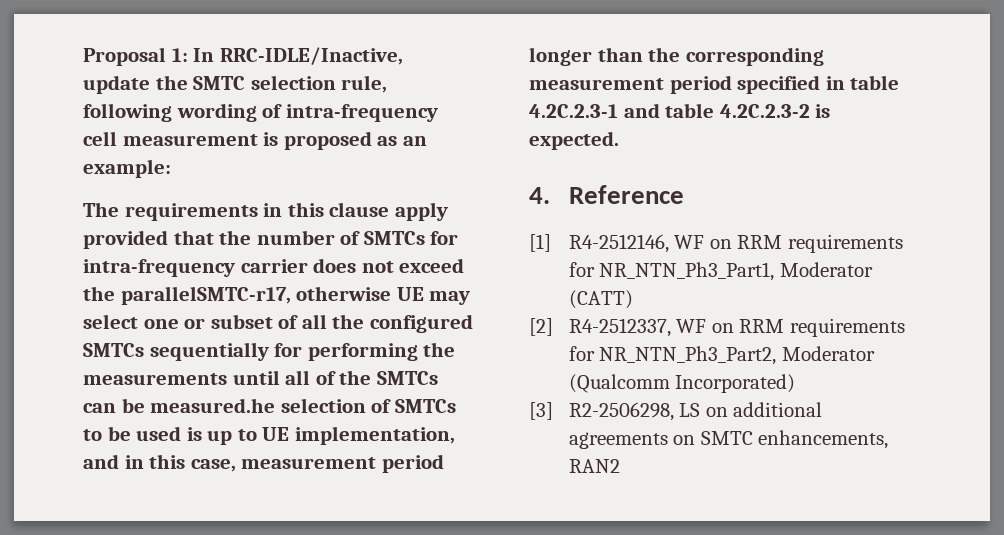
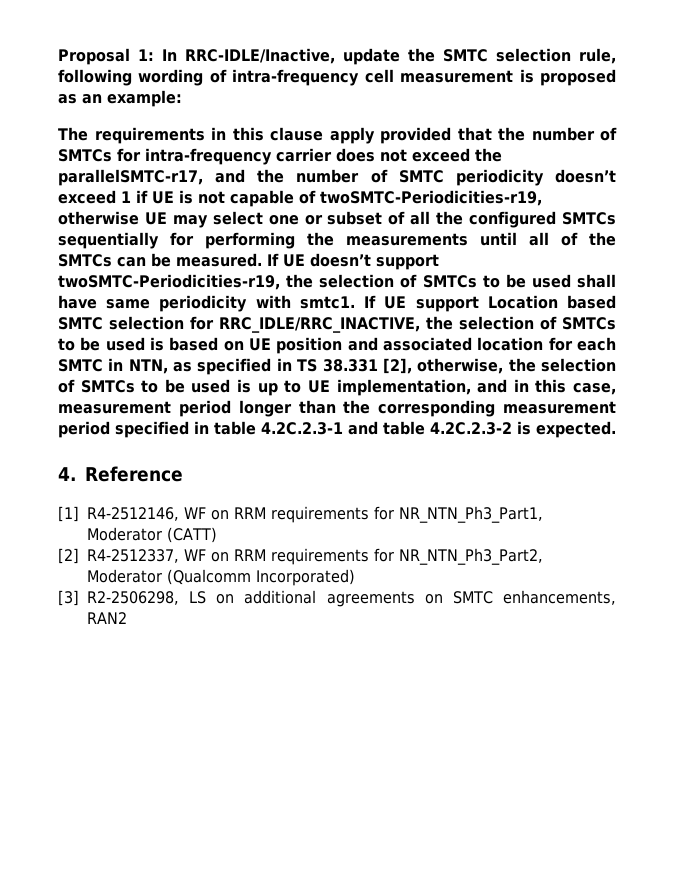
(291, 295) none -> [215,169,617,186] [58,190,542,207] and the number of SMTC periodicity doesn’t exceed 1 if UE is not capable of twoSMTC-Periodicities-r19,
[150,398,276,413] measured.he -> [176,253,439,270] [58,274,616,290] [58,295,616,312] [58,316,616,333] [58,337,616,354] [58,358,536,375] measured. If UE doesn’t support twoSMTC-Periodicities-r19, the selection of SMTCs to be used shall have same periodicity with smtc1. If UE support Location based SMTC selection for RRC_IDLE/RRC_INACTIVE, the selection of SMTCs to be used is based on UE position and associated location for each SMTC in NTN, as specified in TS 38.331 [2], otherwise, the

